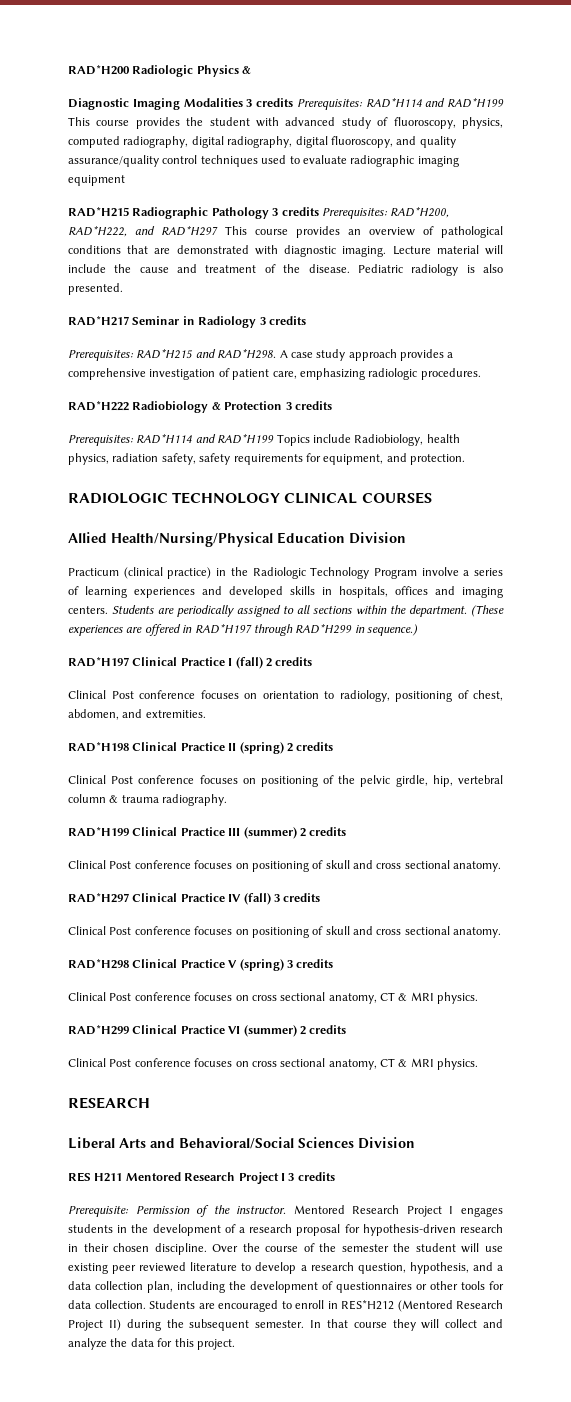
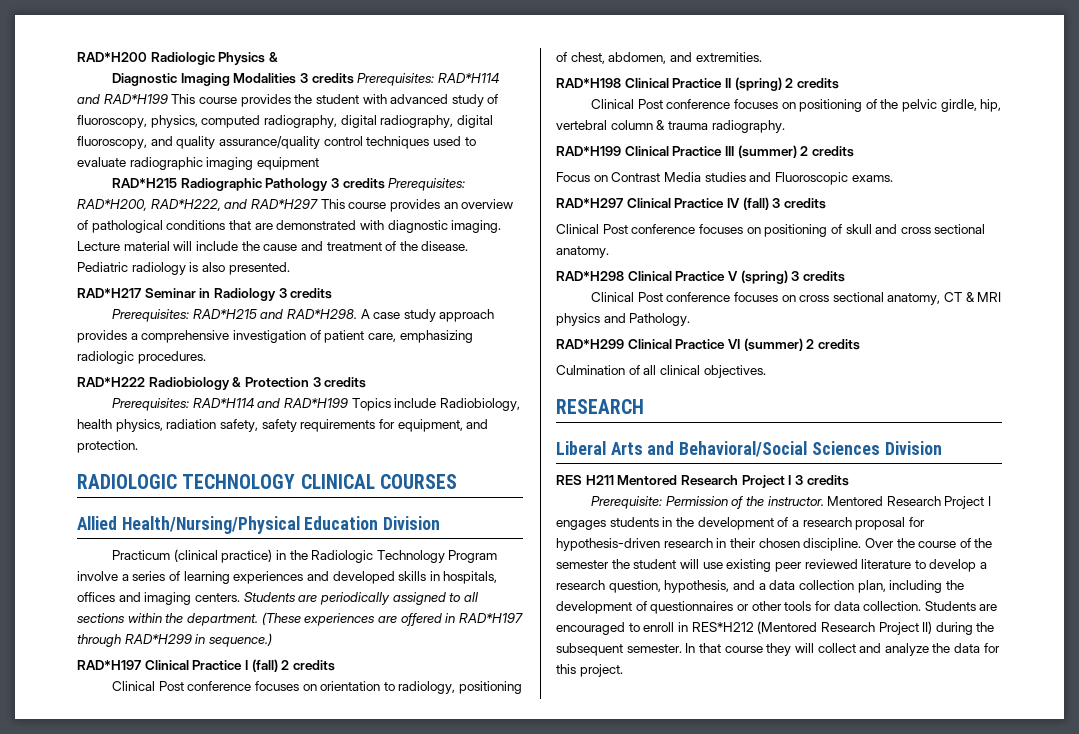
[68,860,502,872] Clinical Post conference focuses on positioning of skull and cross sectional anatomy. -> [556,172,893,185] Focus on Contrast Media studies and Fluoroscopic exams.
[437,992,479,1004] physics. -> [556,313,691,326] physics and Pathology.
[68,1058,479,1070] Clinical Post conference focuses on cross sectional anatomy, CT & MRI physics. -> [556,365,766,378] Culmination of all clinical objectives.

